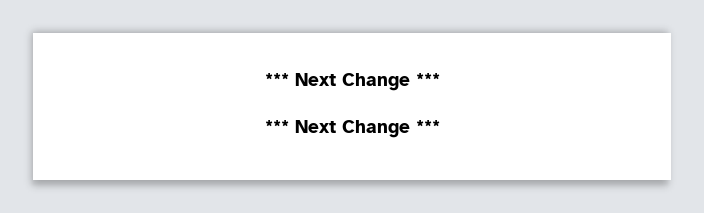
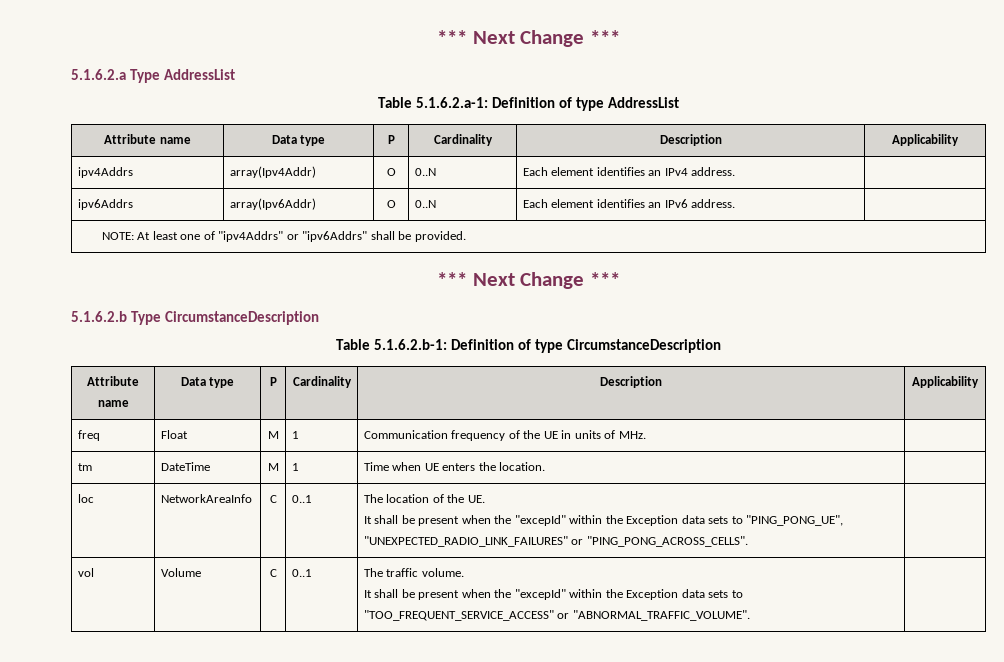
[264,73,440,91] [264,120,440,138] *** Next Change *** // *** Next Change *** -> [437,30,620,47] [71,69,235,83] [378,97,679,111] [104,134,191,144] [271,135,326,146] [387,135,395,144] [433,134,493,146] [659,134,722,146] [892,134,959,146] [77,167,133,178] [229,166,316,178] [386,168,396,176] [414,168,436,176] [522,167,736,176] [77,199,133,210] [229,198,316,210] [386,200,396,208] [414,200,436,208] [522,199,736,208] [101,231,466,242] [437,272,620,289] [71,311,319,325] [336,339,721,353] [87,376,139,386] [97,400,129,407] [180,377,235,388] [269,377,277,386] [292,376,352,388] [600,376,662,388] [912,376,979,388] [77,430,100,441] [160,430,188,439] [267,431,279,439] [291,431,299,439] [363,430,646,441] [77,463,92,471] [160,462,210,471] [267,463,279,471] [291,463,299,471] [363,462,546,471] [77,494,94,503] [160,494,252,503] [269,495,277,503] [291,495,312,503] [363,494,485,503] [363,515,844,526] [363,536,748,547] [77,568,94,577] [160,568,201,577] [269,569,277,577] [291,569,312,577] [363,568,464,577] [363,589,743,600] [363,610,750,621] *** Next Change *** // 5.1.6.2.a Type AddressList // Table 5.1.6.2.a-1: Definition of type AddressList // Attribute name | Data type | P | Cardinality | Description | Applicability // ipv4Addrs | array(Ipv4Addr) | O | 0..N | Each element identifies an IPv4 address. | // ipv6Addrs | array(Ipv6Addr) | O | 0..N | Each element identifies an IPv6 address. | // NOTE: At least one of "ipv4Addrs" or "ipv6Addrs" shall be provided. // *** Next Change *** // 5.1.6.2.b Type CircumstanceDescription // Table 5.1.6.2.b-1: Definition of type CircumstanceDescription // Attribute name | Data type | P | Cardinality | Description | Applicability // freq | Float | M | 1 | Communication frequency of the UE in units of MHz. | // tm | DateTime | M | 1 | Time when UE enters the location. | // loc | NetworkAreaInfo | C | 0..1 | The location of the UE. // It shall be present when the "excepId" within the Exception data sets to "PING_PONG_UE", "UNEXPECTED_RADIO_LINK_FAILURES" or "PING_PONG_ACROSS_CELLS". | // vol | Volume | C | 0..1 | The traffic volume. // It shall be present when the "excepId" within the Exception data sets to "TOO_FREQUENT_SERVICE_ACCESS" or "ABNORMAL_TRAFFIC_VOLUME". |

